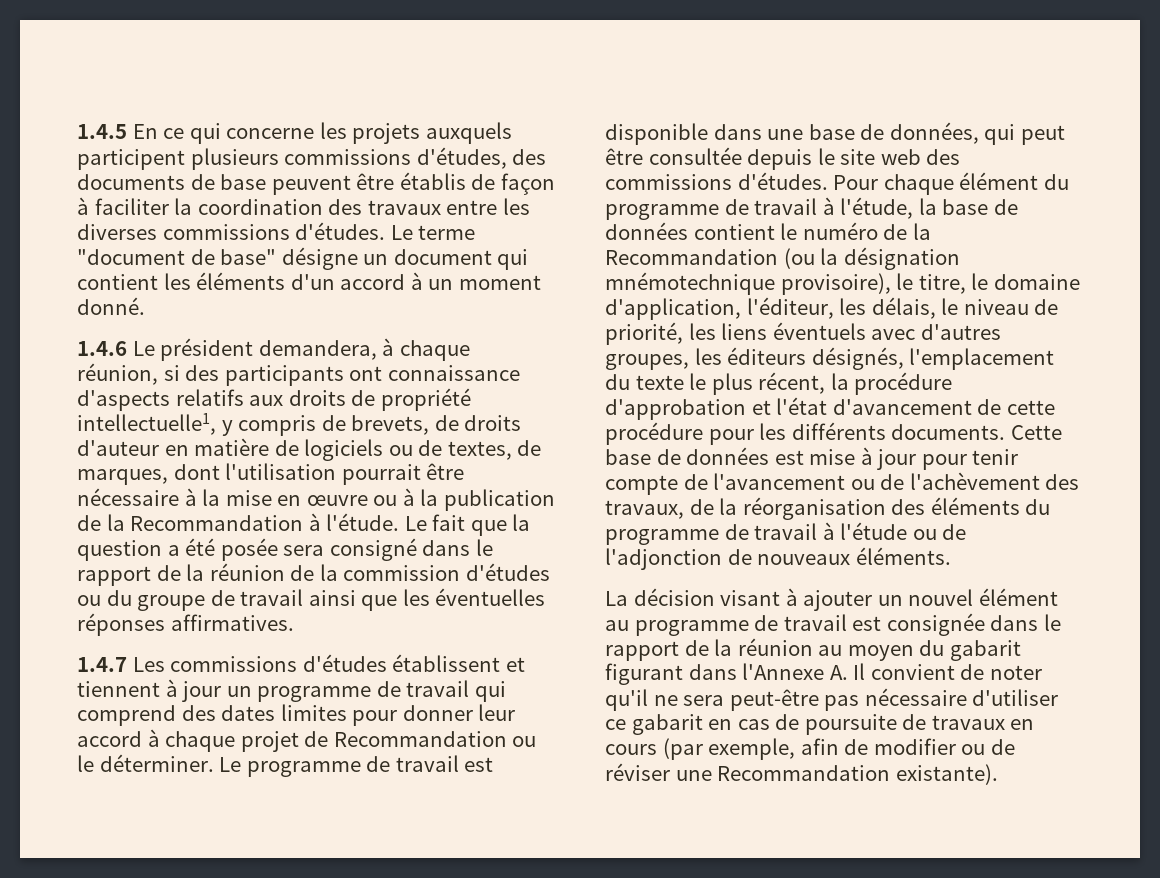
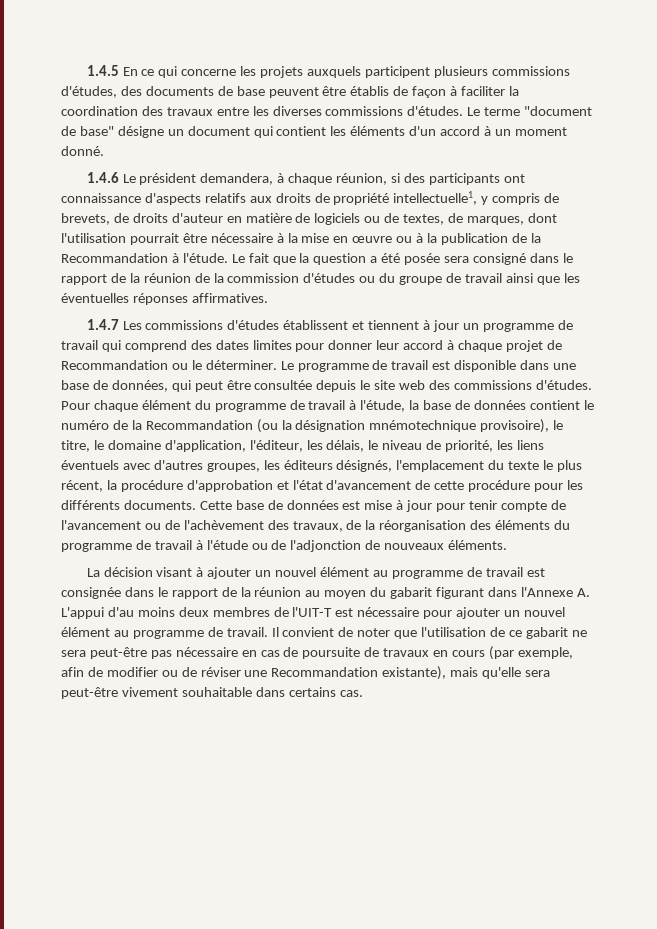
[853,663,1042,680] [605,689,648,711] Il convient de noter qu'il -> [61,607,565,619] [61,627,568,639] L'appui d'au moins deux membres de l'UIT-T est nécessaire pour ajouter un nouvel élément au programme de travail. Il convient de noter que l'utilisation de ce gabarit
[972,689,1059,706] [605,714,703,735] d'utiliser ce gabarit -> (238, 652) none
[895,764,998,785] existante). -> [382,666,551,680] [61,687,363,699] existante), mais qu'elle sera peut-être vivement souhaitable dans certains cas.

